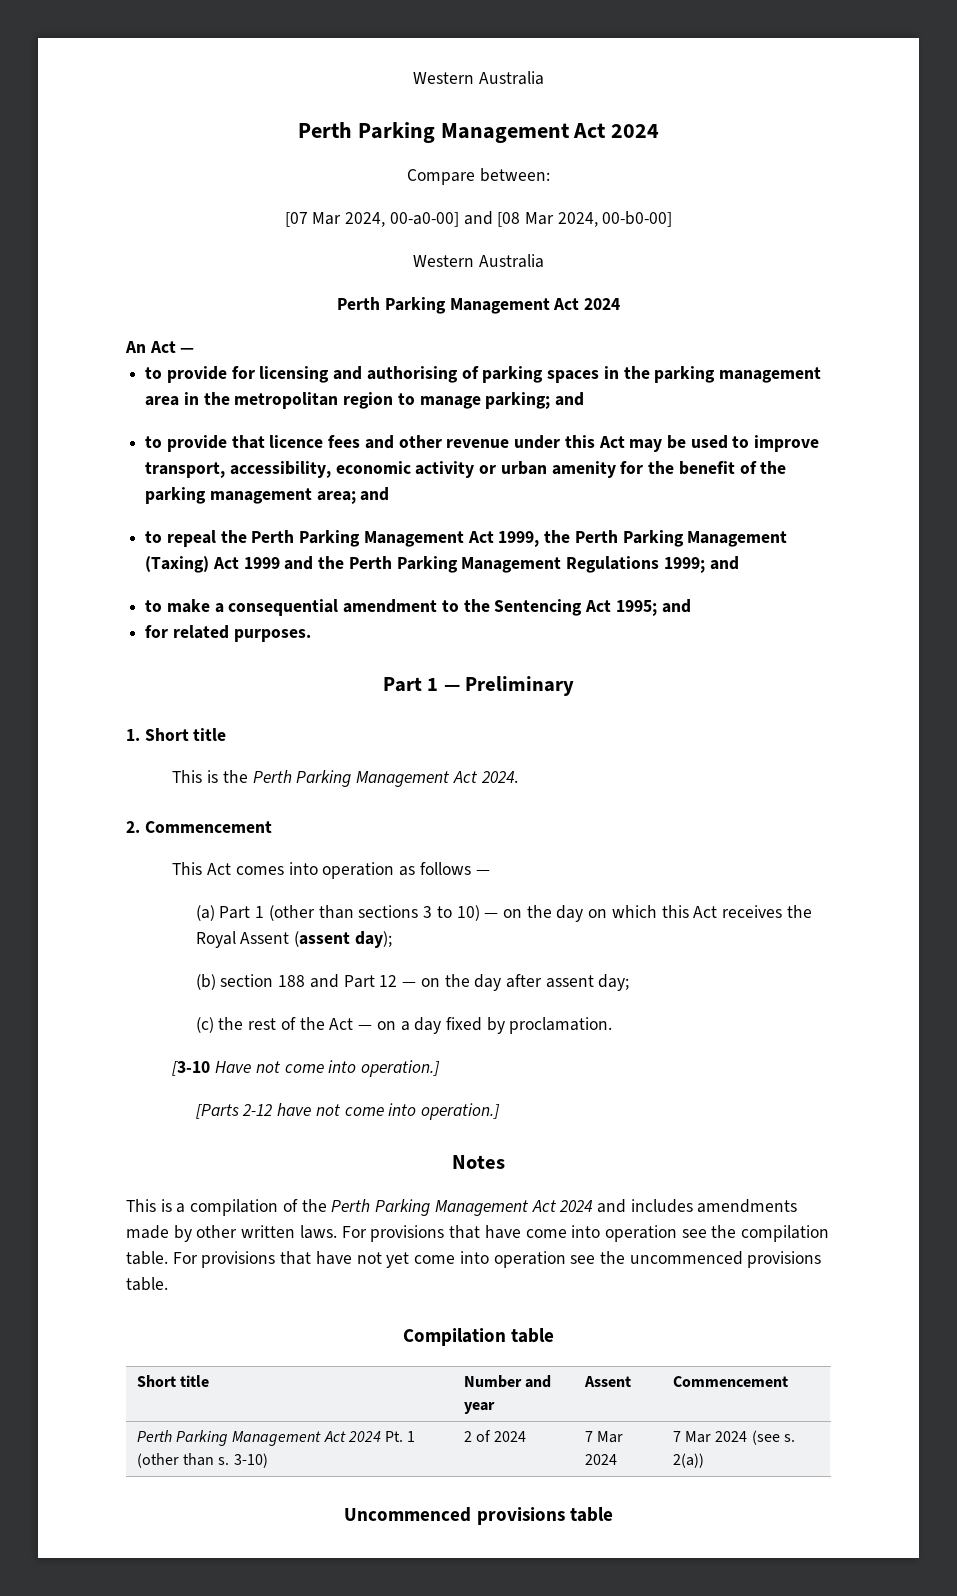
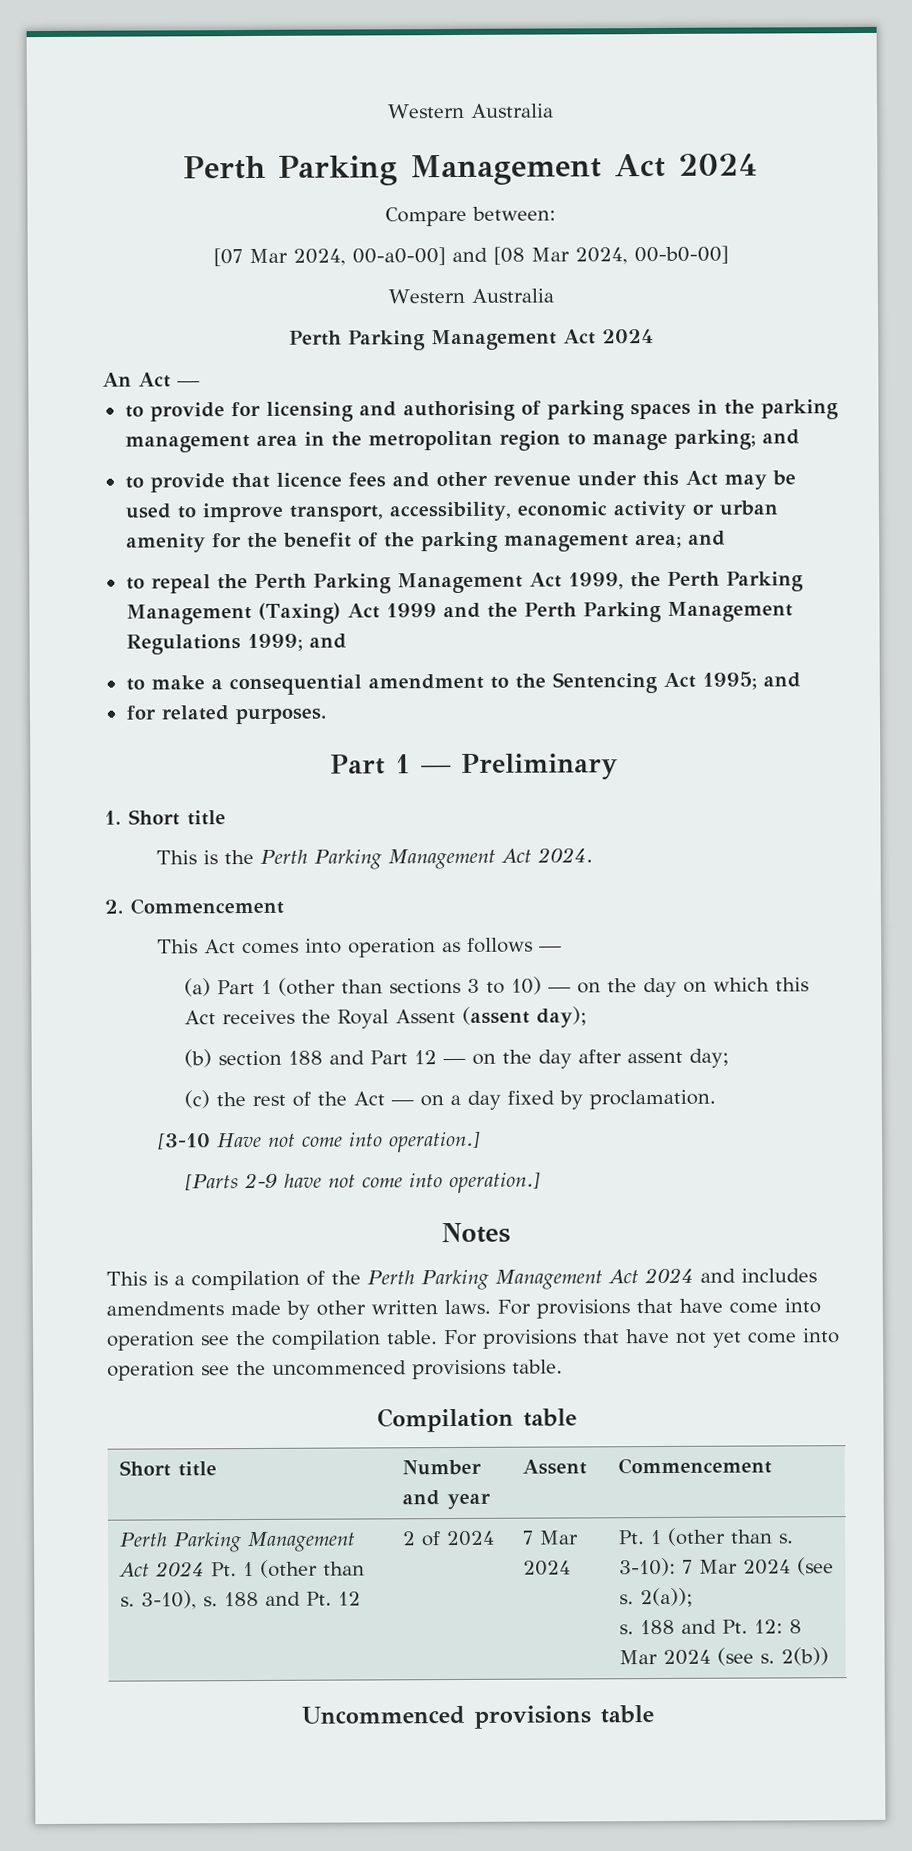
[242,1104,273,1116] 2-12 -> [243,1172,278,1189] 2-9
[233,1453,268,1468] 3-10) -> [140,1590,361,1610] 3-10), s. 188 and Pt. 12
(617, 1459) none -> [617,1527,794,1546] [618,1557,676,1577] Pt. 1 (other than s. 3-10):
[672,1453,704,1468] 2(a)) -> [639,1587,693,1608] [618,1619,802,1635] [618,1647,829,1666] 2(a)); // s. 188 and Pt. 12: 8 Mar 2024 (see s. 2(b))

